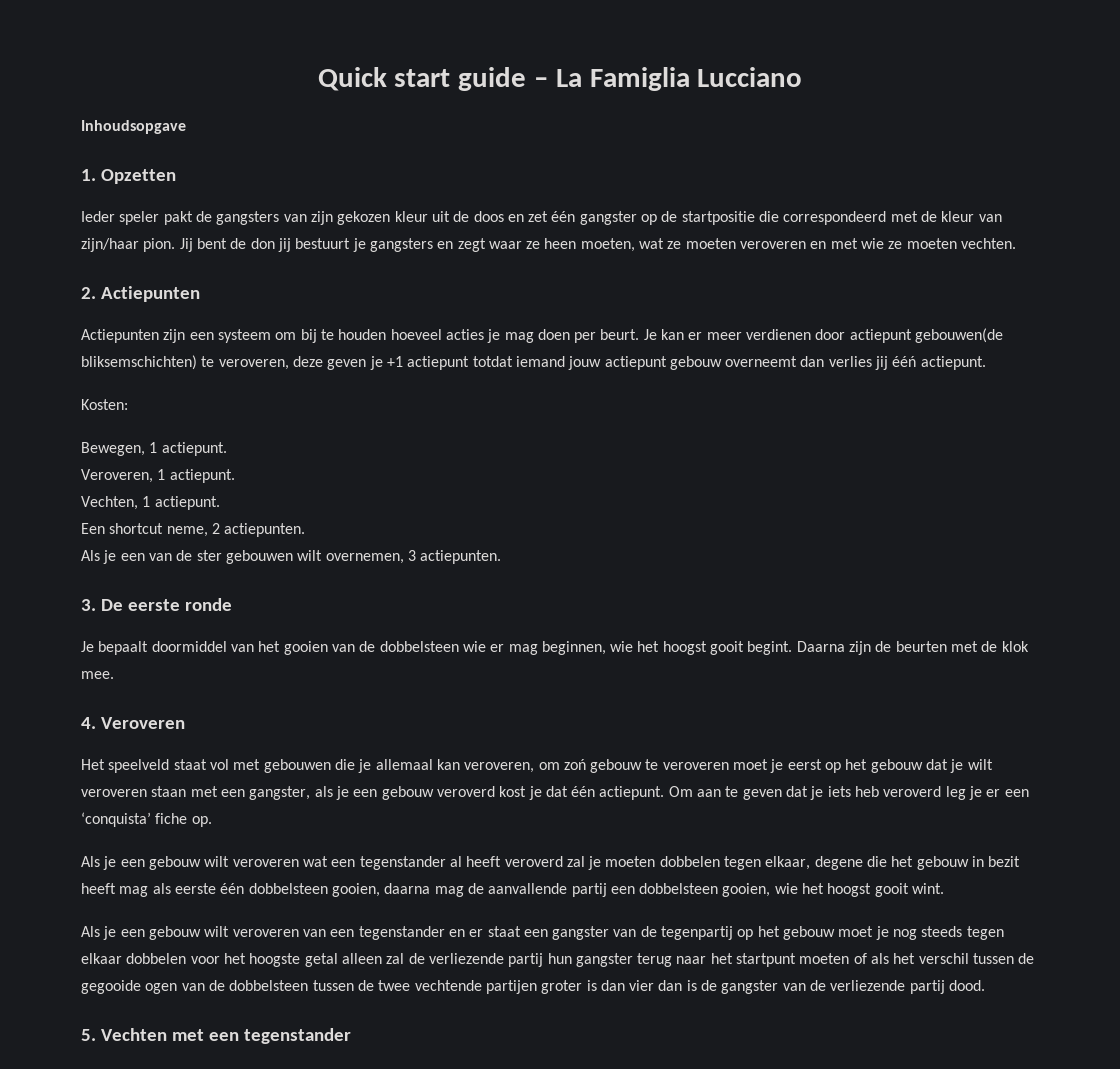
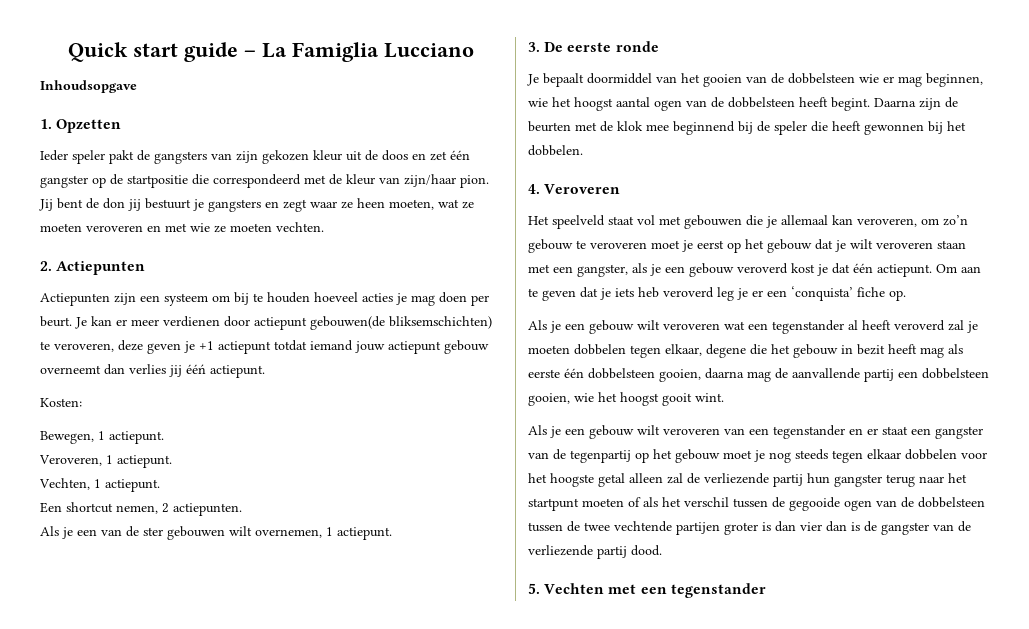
[166,526,208,537] neme, -> [116,505,158,514] nemen,
[407,550,502,564] 3 actiepunten. -> [326,527,392,540] 1 actiepunt.
[710,641,745,655] gooit -> [616,97,828,111] aantal ogen van de dobbelsteen heeft
[81,671,114,679] mee. -> [646,121,966,135] [528,145,583,156] mee beginnend bij de speler die heeft gewonnen bij het dobbelen.
[563,759,586,770] zoń -> [943,215,968,226] zo’n

